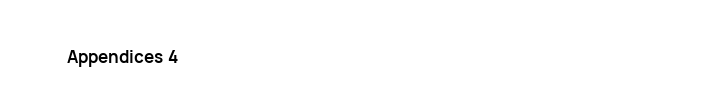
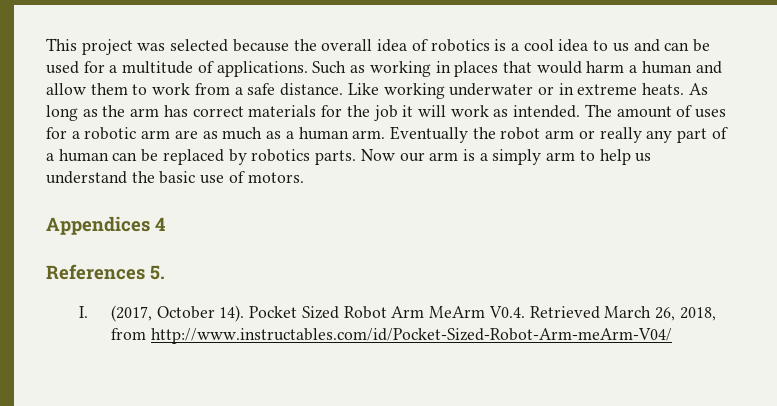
[67,50,178,67] Appendices 4 -> [46,38,711,55] [46,61,722,77] [46,83,708,99] [46,104,727,121] [46,126,728,143] [46,149,652,165] [46,171,304,184] [46,216,165,235] [46,264,165,280] [78,305,716,322] [110,328,672,344] This project was selected because the overall idea of robotics is a cool idea to us and can be used for a multitude of applications. Such as working in places that would harm a human and allow them to work from a safe distance. Like working underwater or in extreme heats. As long as the arm has correct materials for the job it will work as intended. The amount of uses for a robotic arm are as much as a human arm. Eventually the robot arm or really any part of a human can be replaced by robotics parts. Now our arm is a simply arm to help us understand the basic use of motors. // Appendices 4 // References 5. // I. (2017, October 14). Pocket Sized Robot Arm MeArm V0.4. Retrieved March 26, 2018, from http://www.instructables.com/id/Pocket-Sized-Robot-Arm-meArm-V04/

